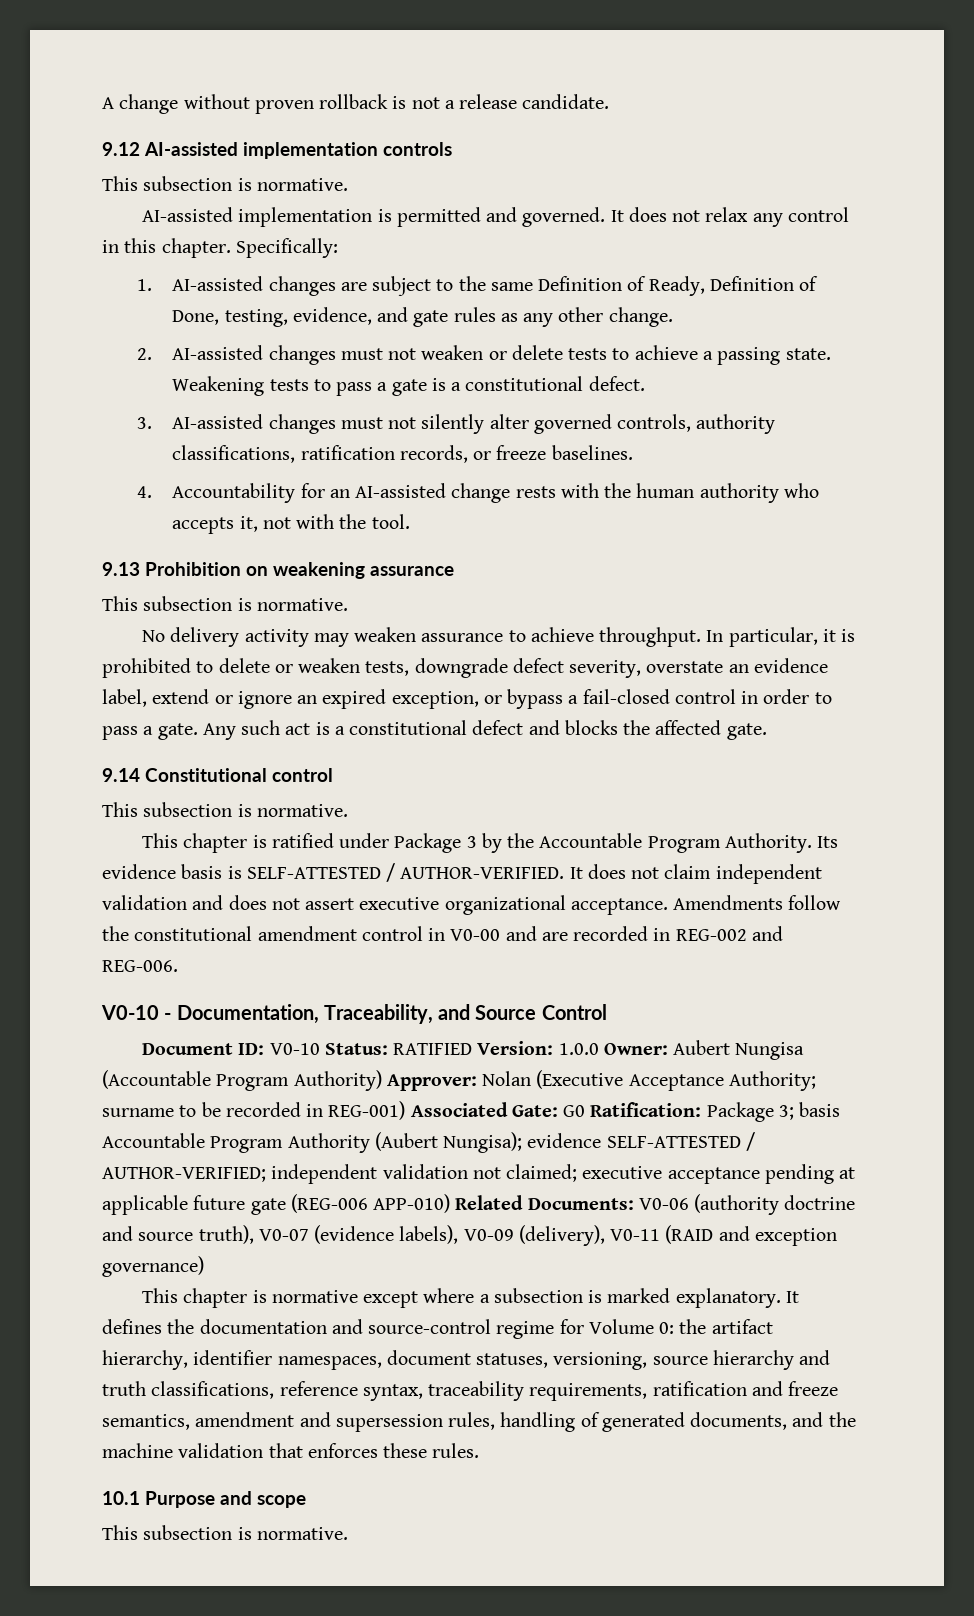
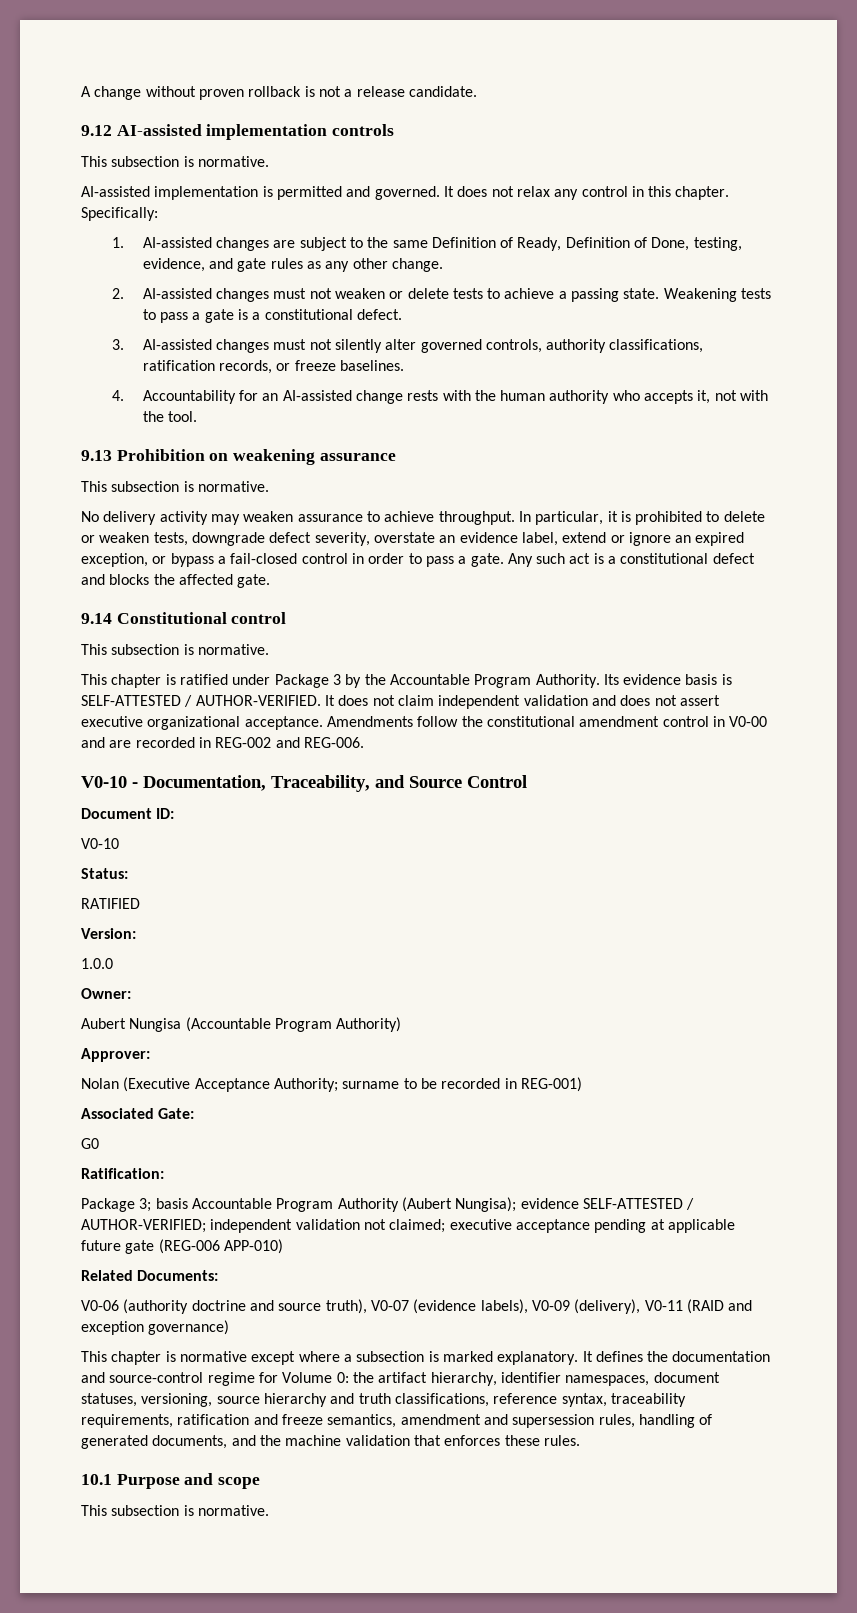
[269,1043,320,1055] V0-10 -> [81,838,119,849] // V0-10 //
(388, 1049) none -> (128, 873) //
(473, 1049) none -> (140, 903) //
(554, 1048) none -> (136, 933) //
(599, 1049) none -> (113, 963) //
(668, 1049) none -> (131, 993) //
(382, 1080) none -> (402, 1024) //
(477, 1082) none -> (150, 1055) //
(406, 1110) none -> (582, 1084) //
(558, 1111) none -> (195, 1113) //
(586, 1111) none -> (99, 1143) //
(702, 1109) none -> (164, 1173) //
(451, 1203) none -> (283, 1246) //
(634, 1204) none -> (219, 1275) //

